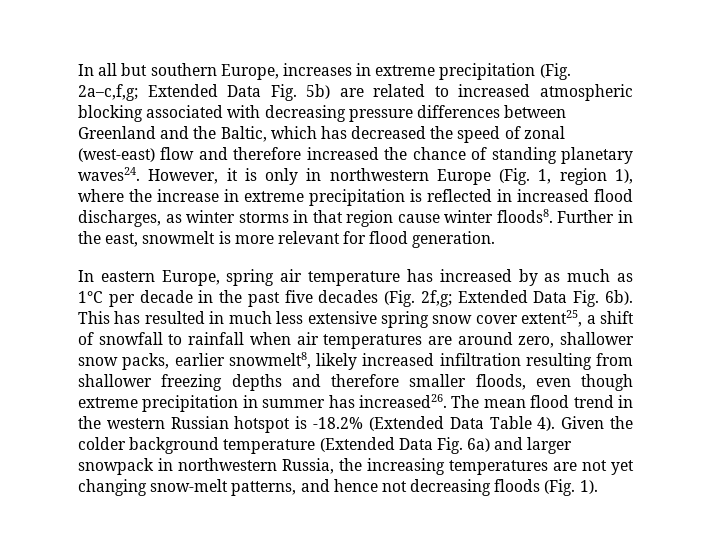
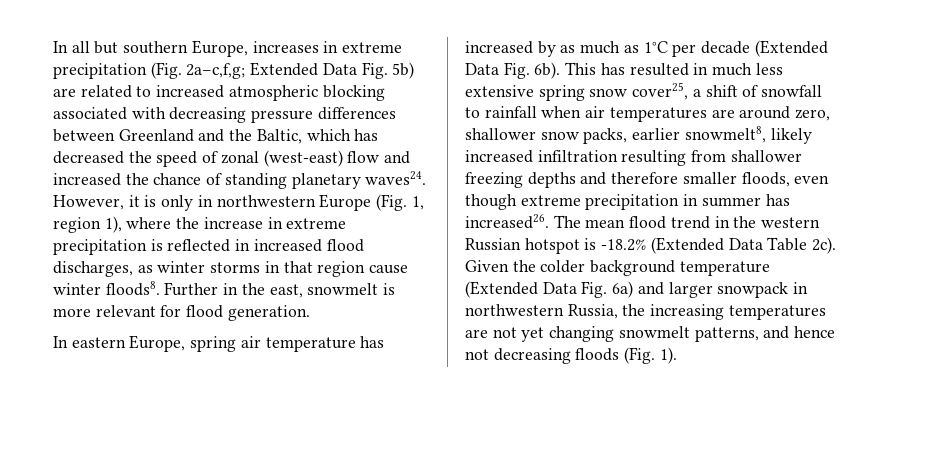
[233,147,302,160] therefore -> (411, 157) none
[198,290,528,307] in the past five decades (Fig. 2f,g; Extended -> [754,40,828,57] (Extended
[475,310,583,327] cover extent25, -> [632,82,689,100] cover25,
[537,417,556,431] 4). -> [812,237,837,254] 2c).
[150,479,229,492] snow-melt -> [618,326,690,338] snowmelt

